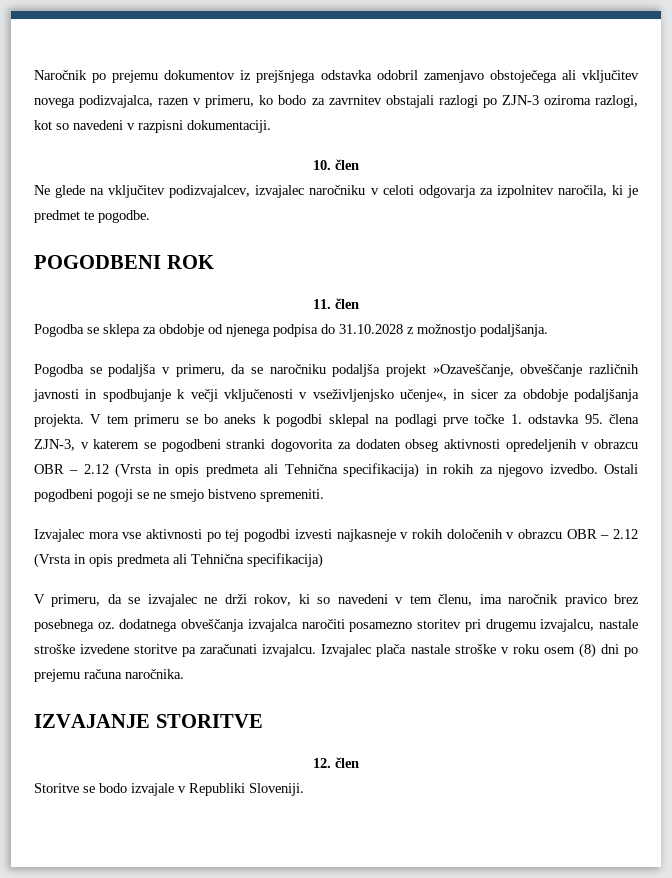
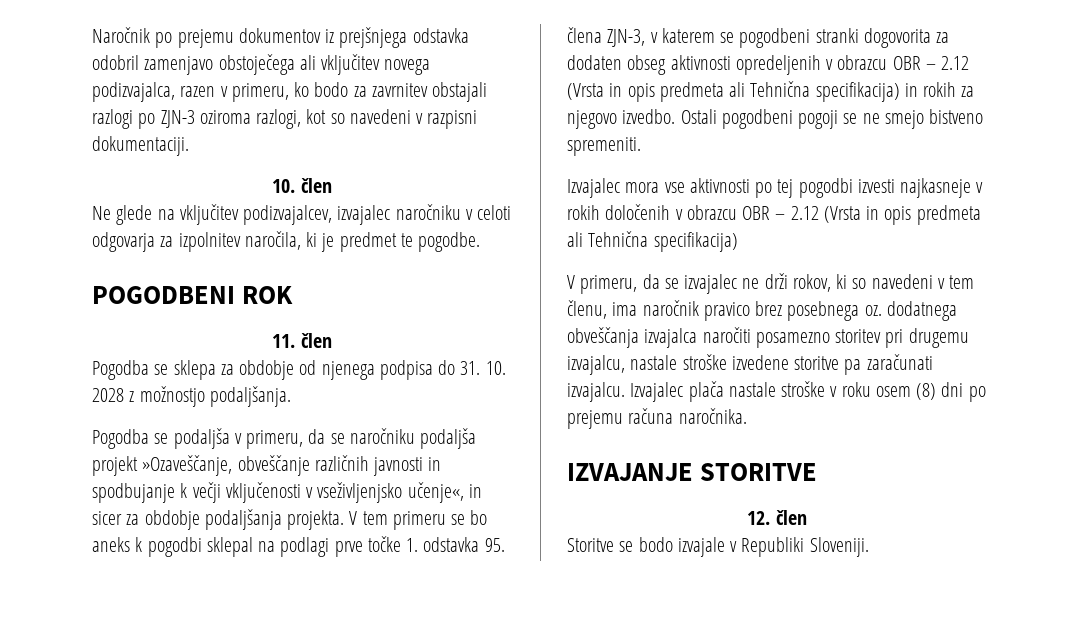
[339,324,403,334] 31.10.2028 -> [460,361,506,375] [92,388,124,402] 31. 10. 2028

